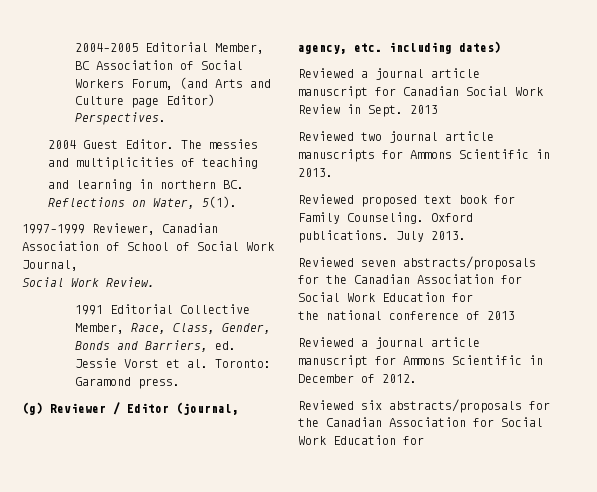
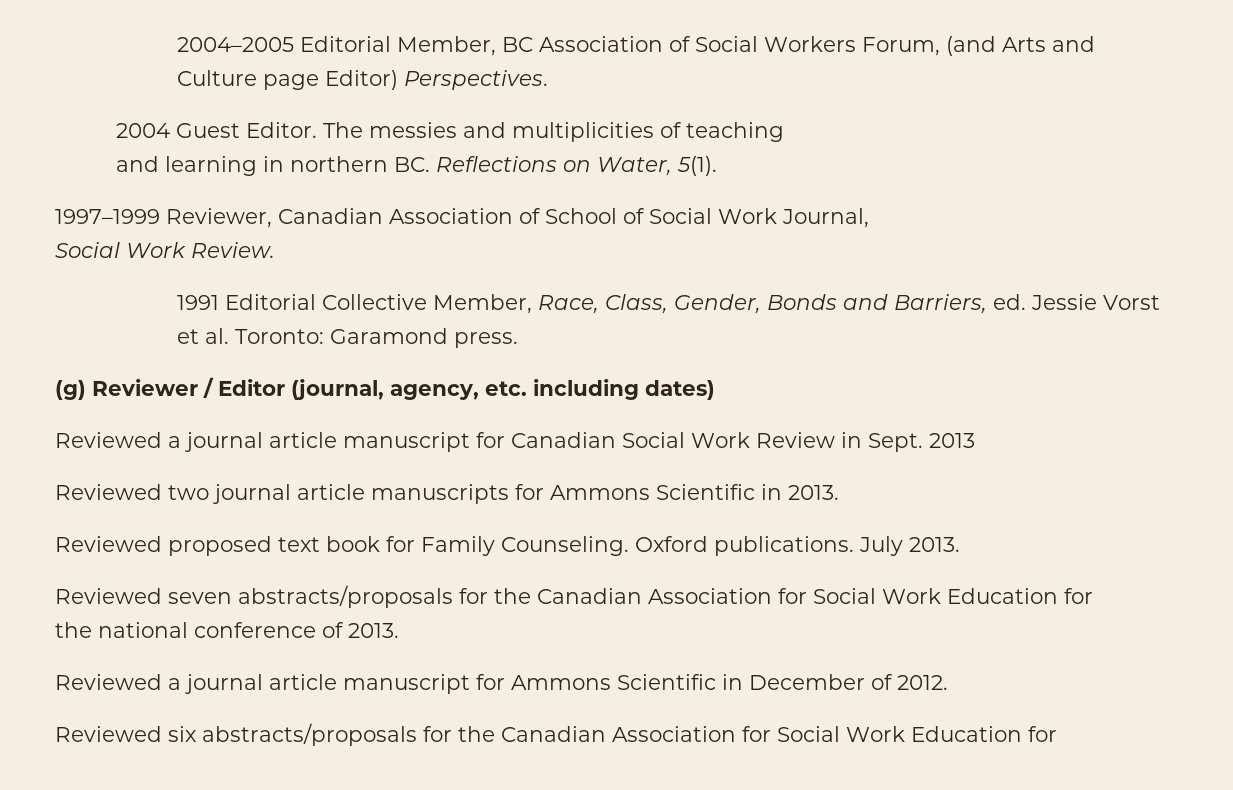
[487,311,515,320] 2013 -> [348,623,399,638] 2013.

